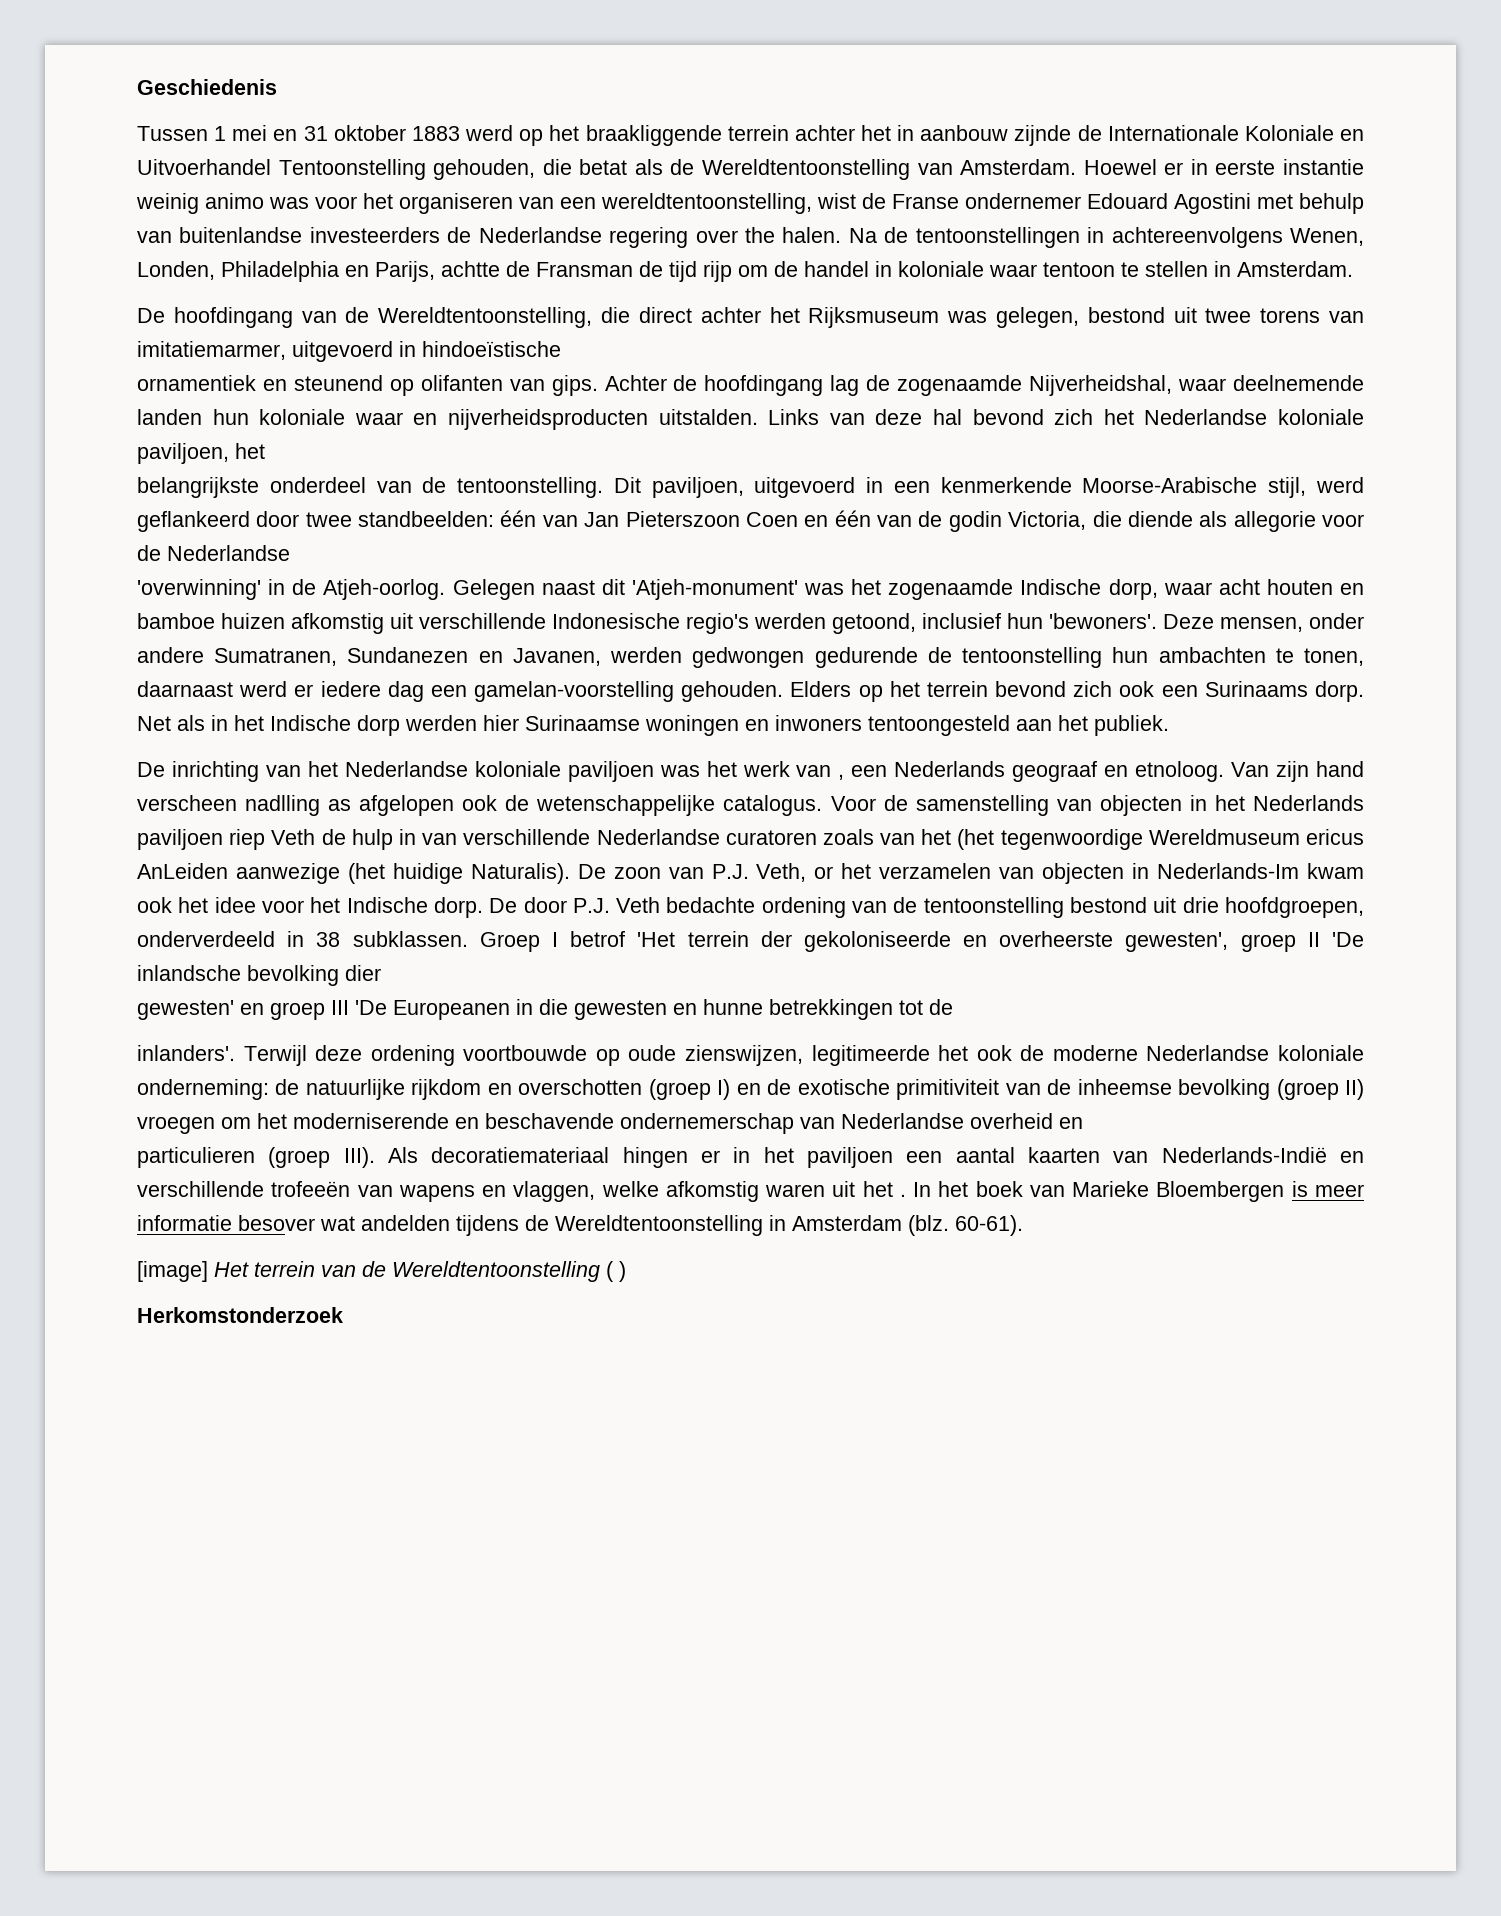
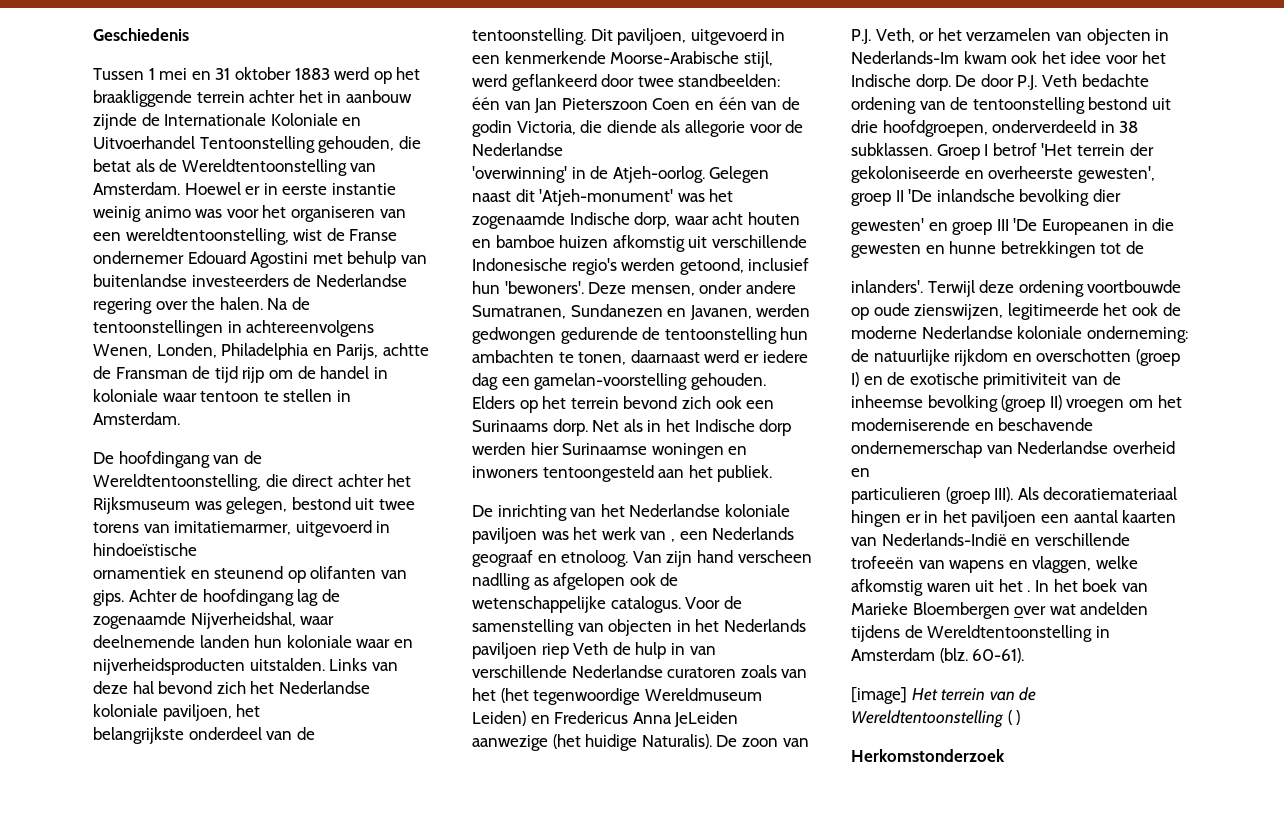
[1306,829,1364,845] [137,863,228,879] ericus AnLeiden -> [472,711,739,727] Leiden) en Fredericus Anna JeLeiden
[1291,1181,1365,1197] [137,1215,315,1231] is meer informatie besover -> [1014,606,1047,615] over

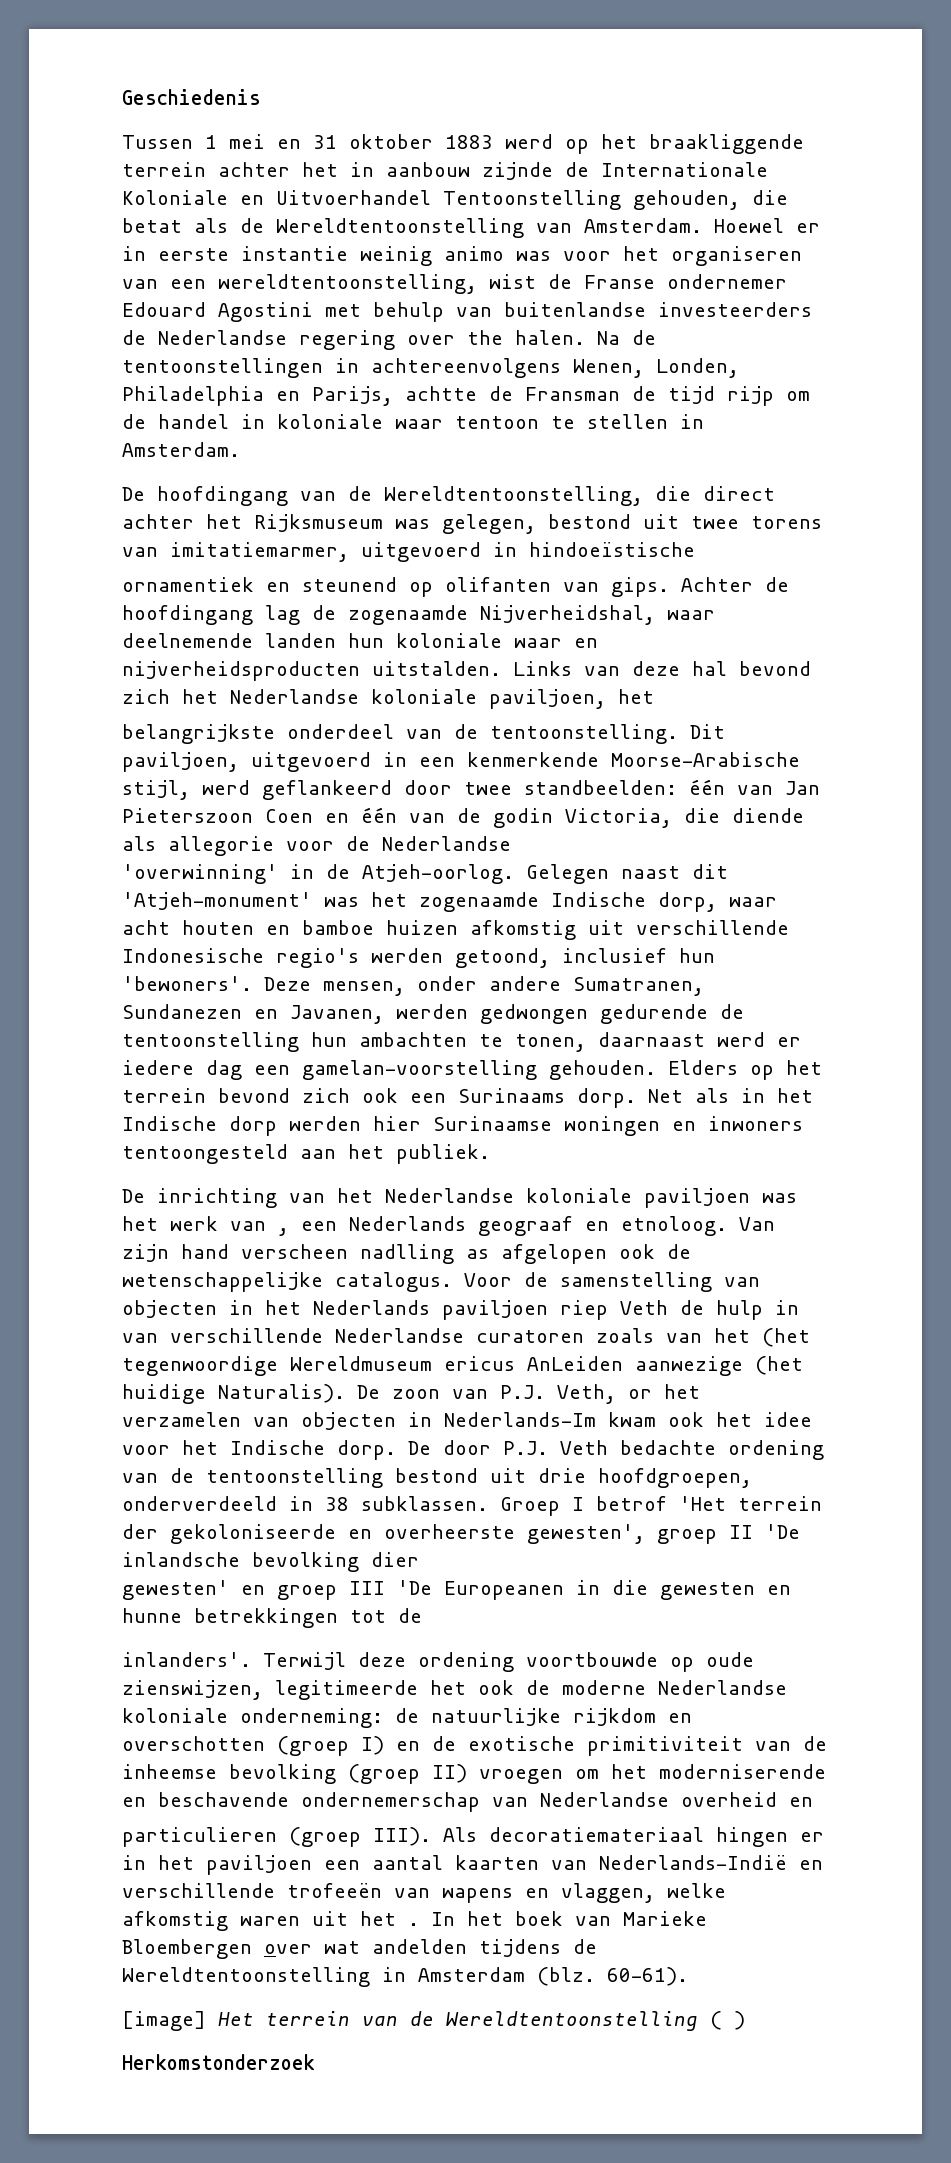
[472,711,739,727] Leiden) en Fredericus Anna JeLeiden -> [444,1356,623,1371] ericus AnLeiden

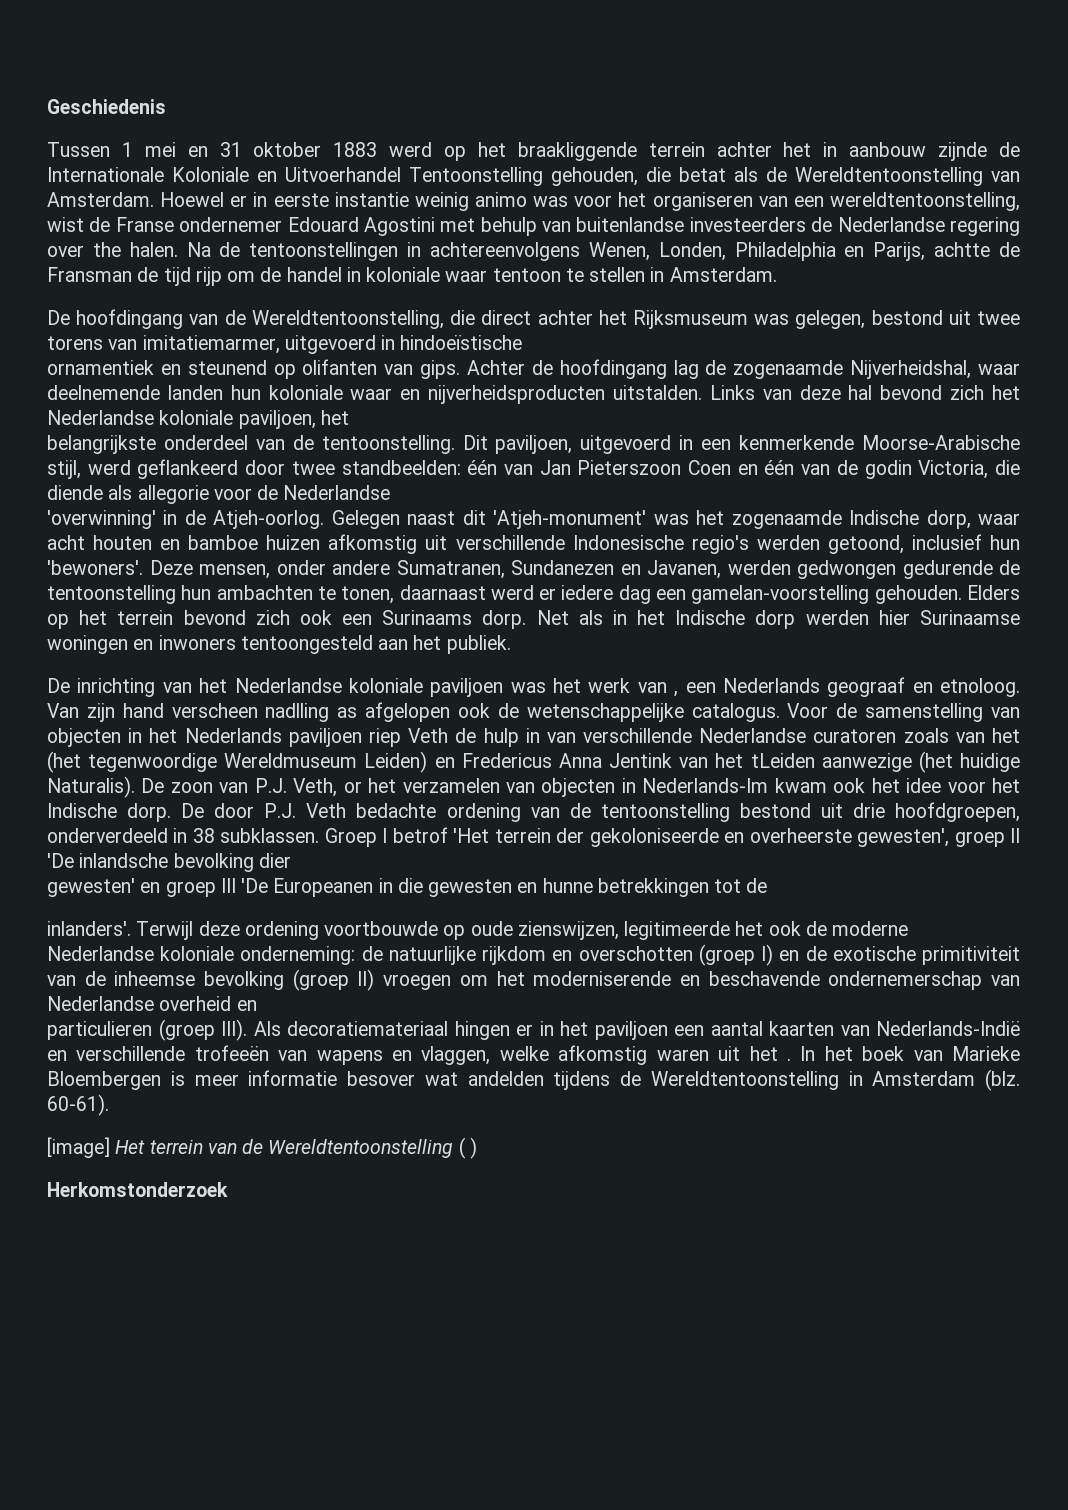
[444,1356,623,1371] ericus AnLeiden -> [364,751,815,773] Leiden) en Fredericus Anna Jentink van het tLeiden
[264,1944,312,1954] over -> [170,1070,415,1086] is meer informatie besover

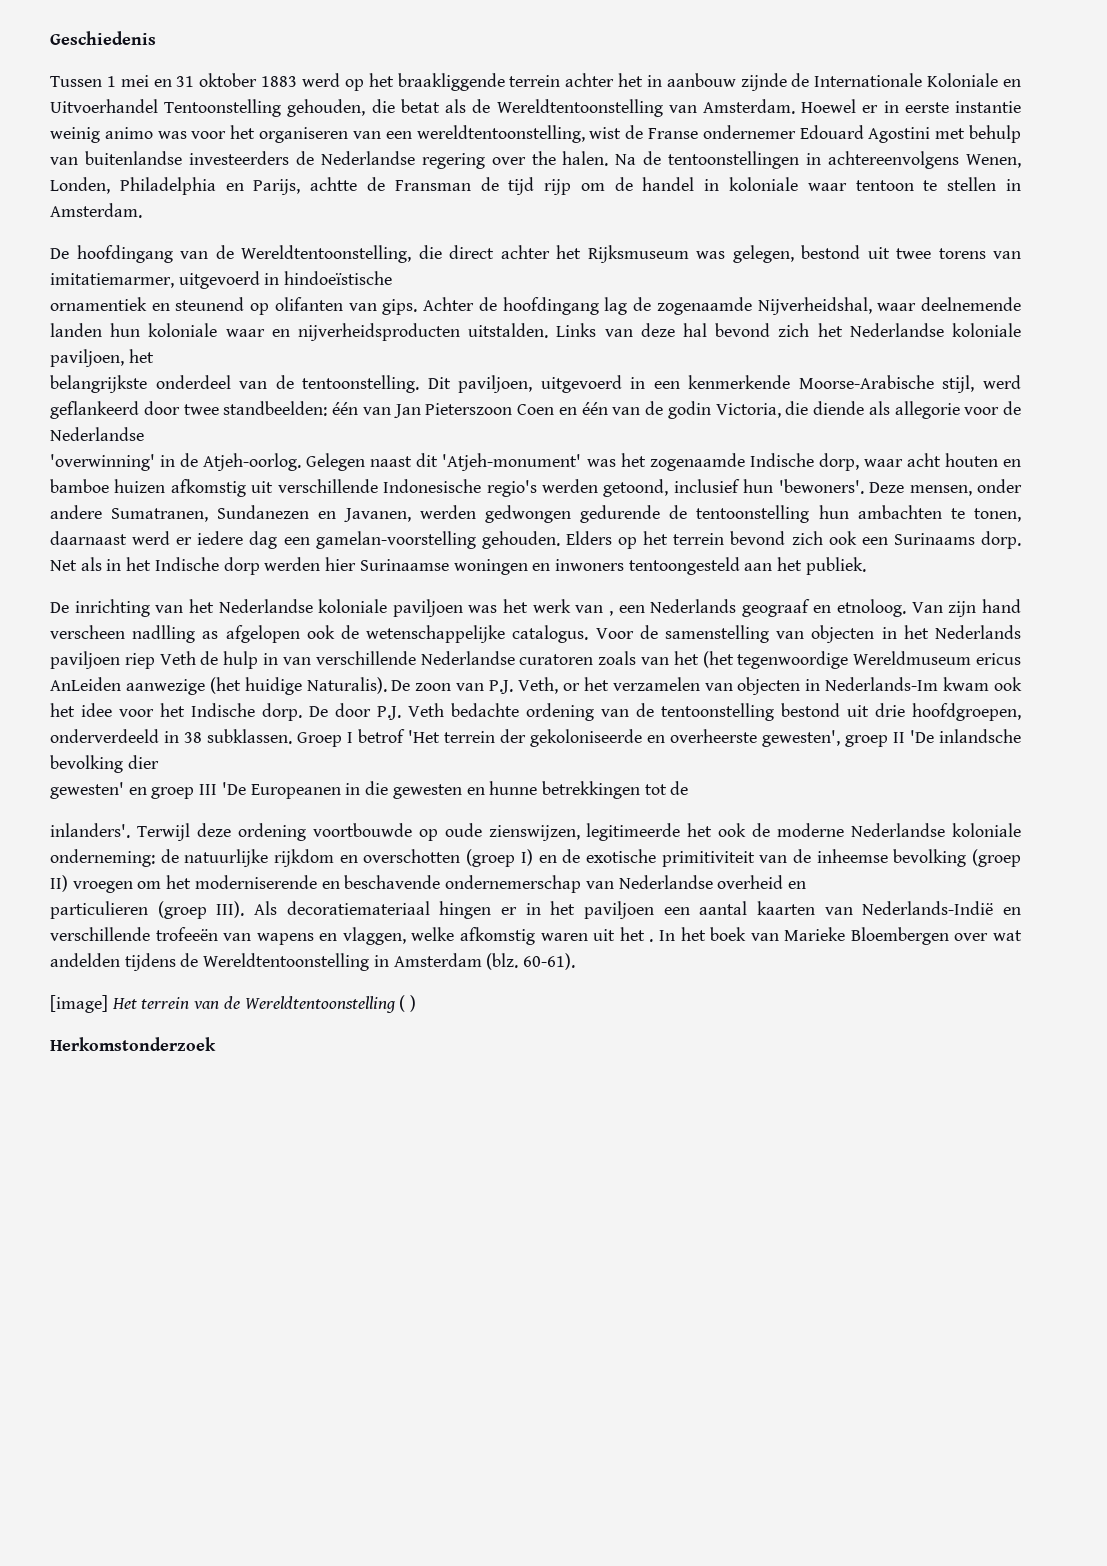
[364,751,815,773] Leiden) en Fredericus Anna Jentink van het tLeiden -> [976,653,1021,665] [50,677,121,691] ericus AnLeiden
[170,1070,415,1086] is meer informatie besover -> [954,933,989,941] over

